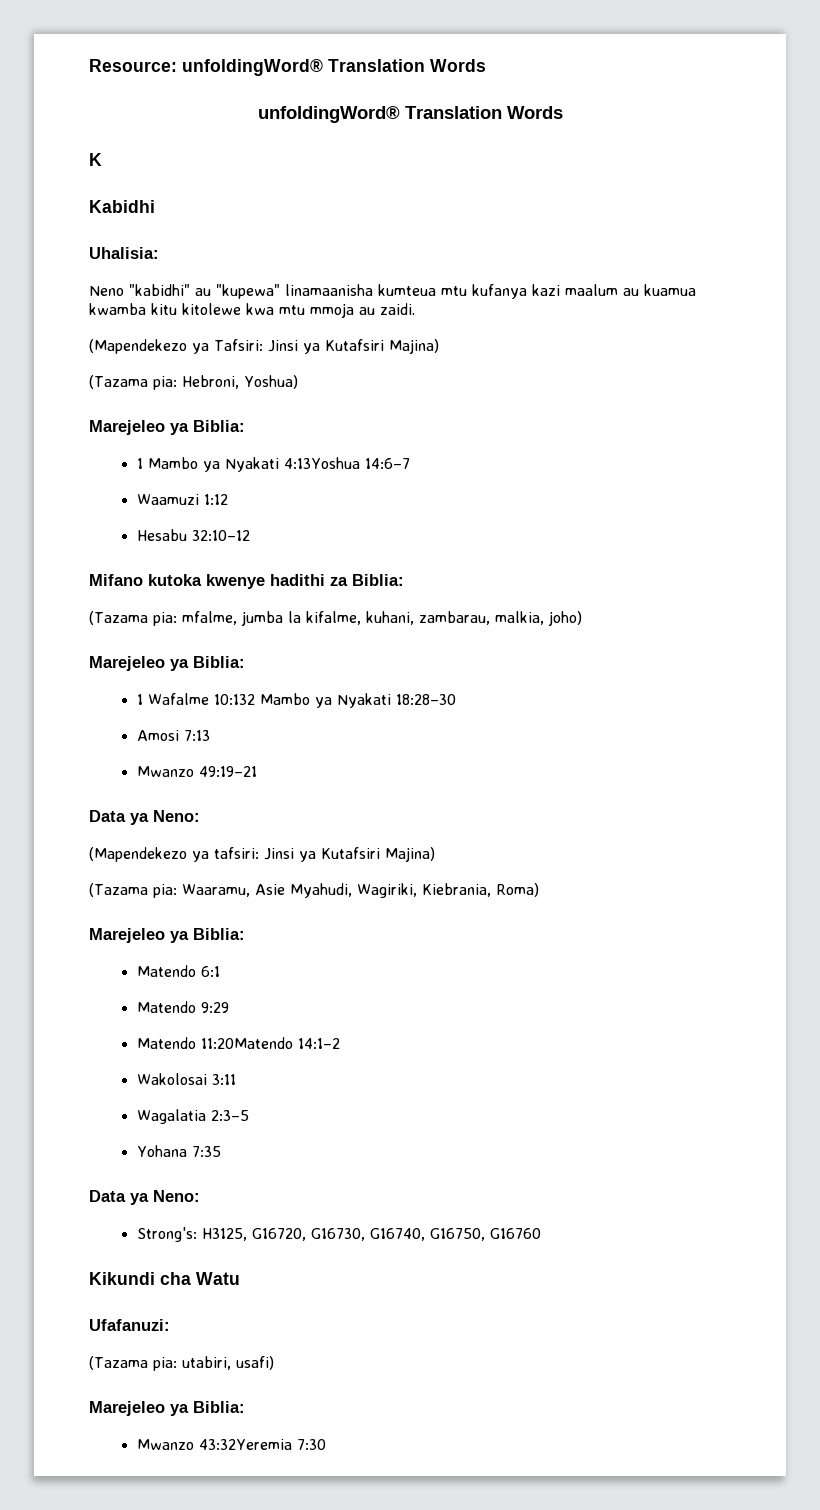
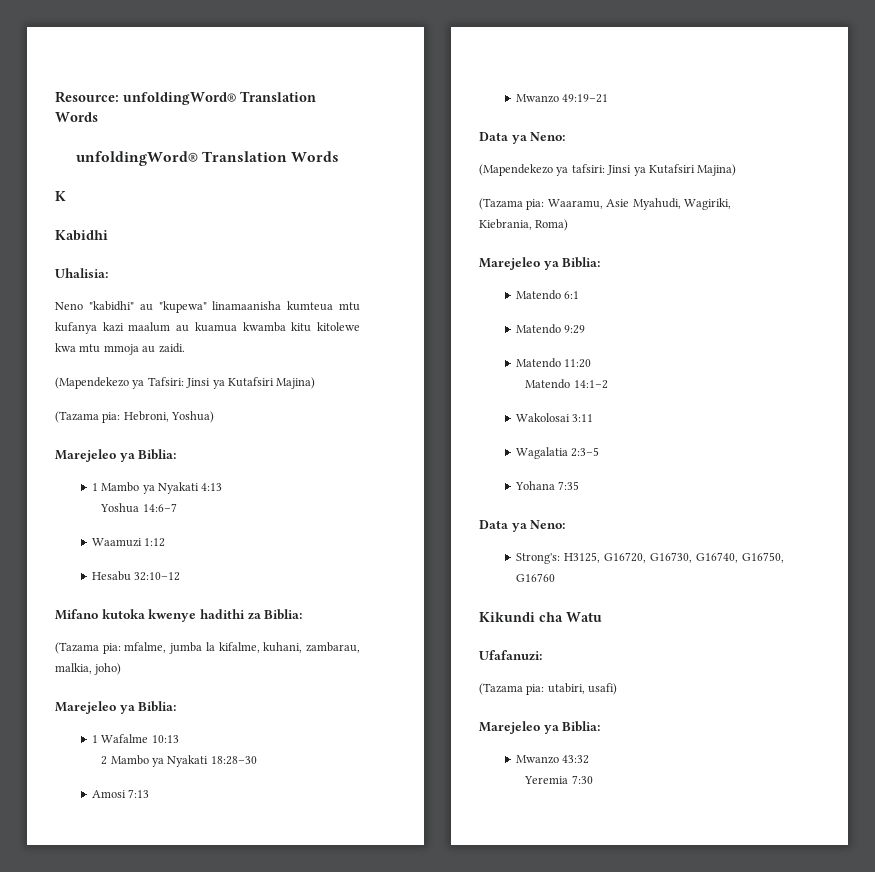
[283,457,360,469] 4:13Yoshua -> [201,483,223,491] [100,503,140,513] 4:13 // Yoshua
[213,694,255,705] 10:132 -> [151,735,179,743] [101,756,108,765] 10:13 // 2
[200,1037,293,1049] 11:20Matendo -> [564,359,592,368] [525,379,571,389] 11:20 // Matendo
[198,1439,292,1450] 43:32Yeremia -> [562,755,590,764] [524,776,569,784] 43:32 // Yeremia

